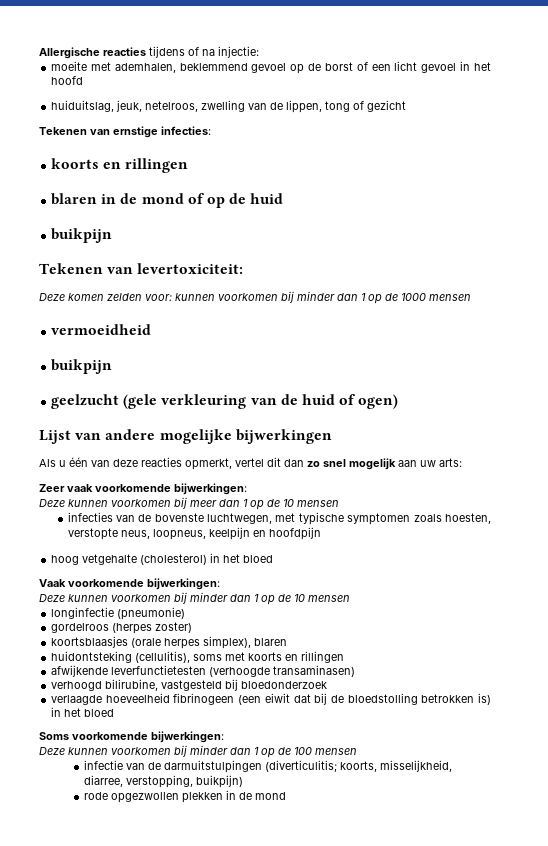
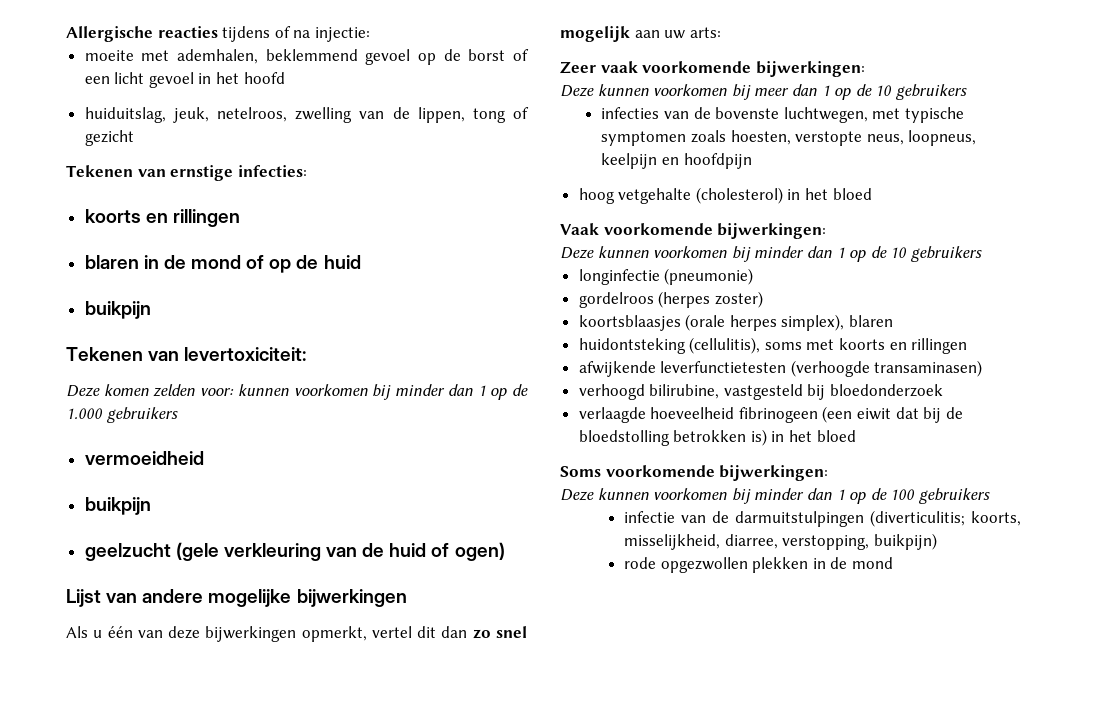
[401,293,471,301] 1000 mensen -> [66,407,178,423] 1.000 gebruikers
[141,457,182,467] reacties -> [205,626,297,642] bijwerkingen
[297,500,339,507] mensen -> [895,84,967,100] gebruikers
[308,595,350,602] mensen -> [910,246,982,262] gebruikers
[315,748,357,755] mensen -> [918,488,990,504] gebruikers

